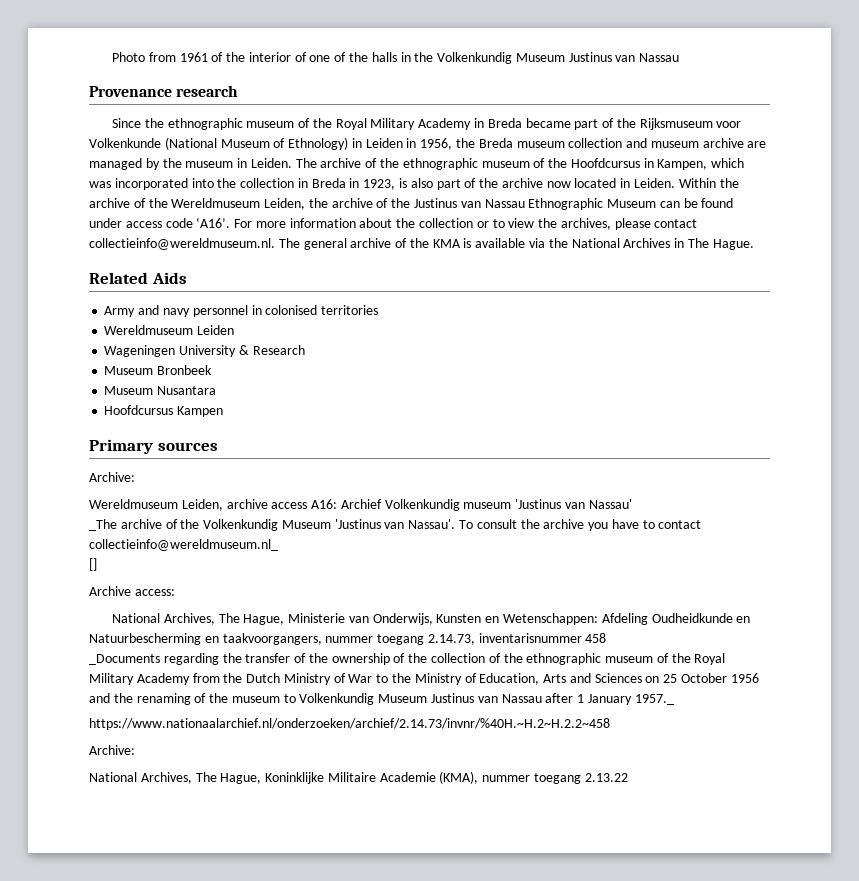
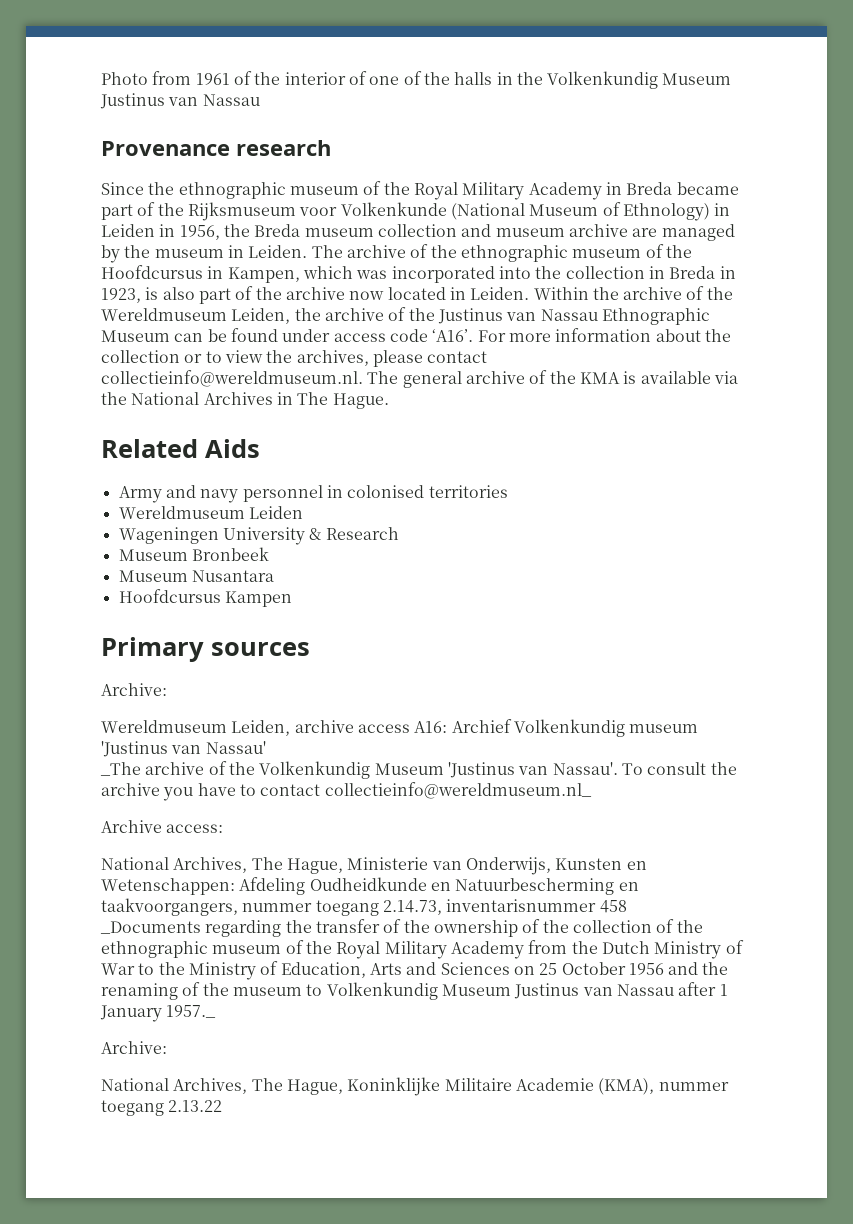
[89,558,97,571] // [] -> (592, 790) none
[89,718,610,730] // https://www.nationaalarchief.nl/onderzoeken/archief/2.14.73/invnr/%40H.~H.2~H.2.2~458 -> (217, 1011) none

